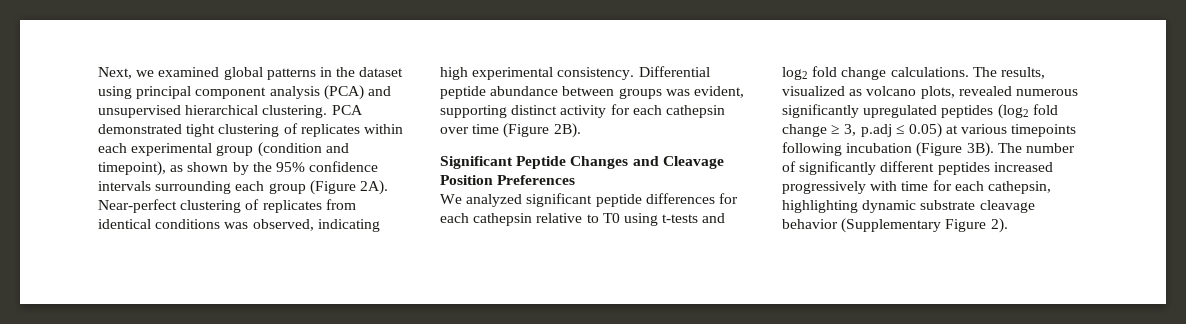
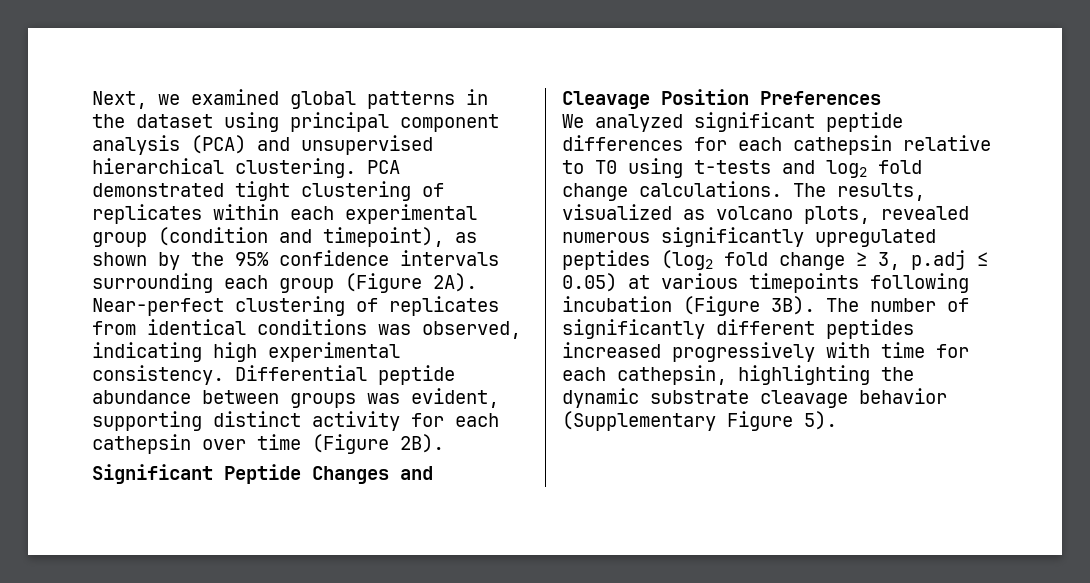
(858, 206) none -> [881,367,914,381] the
[990,218,1008,233] 2). -> [804,411,837,430] 5).

